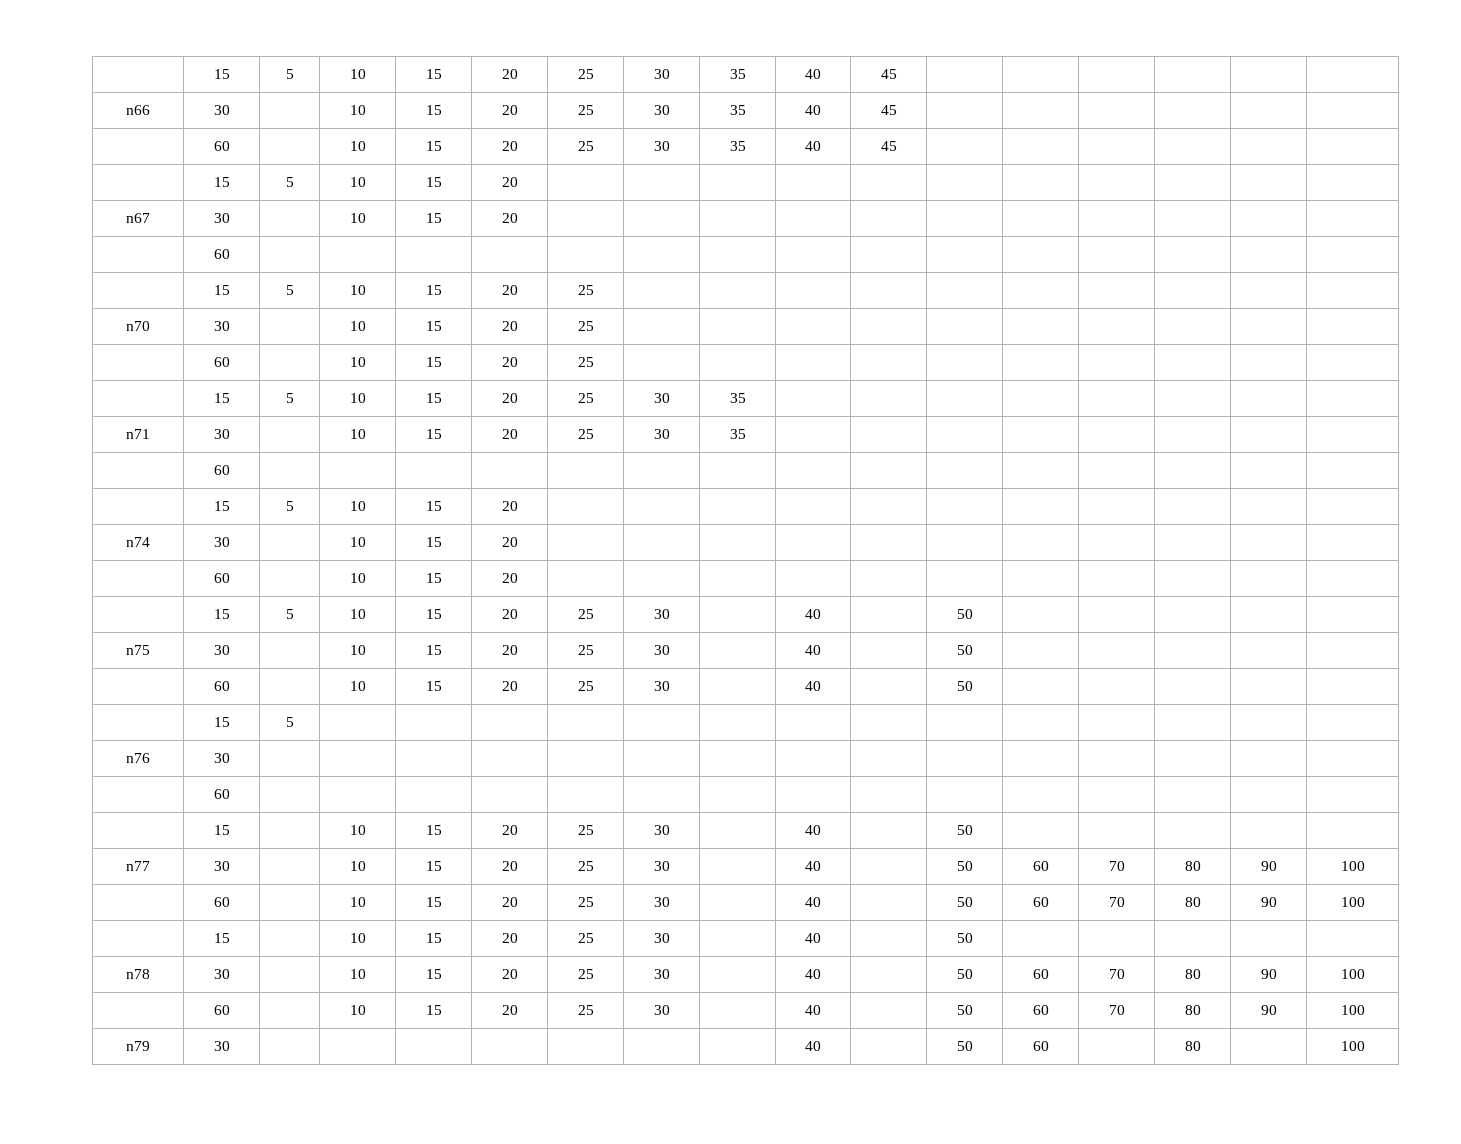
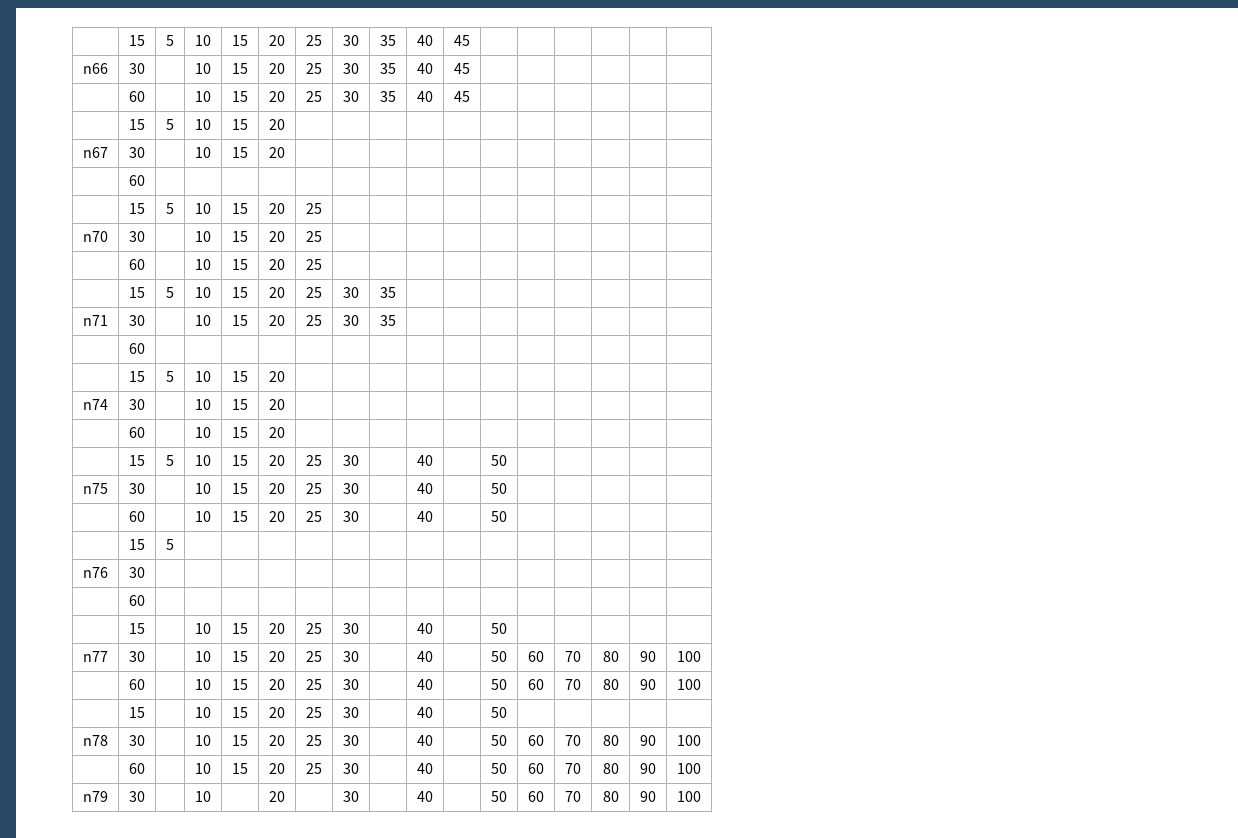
[805,1041,821,1051] [956,1041,973,1051] [1032,1041,1049,1051] [1184,1041,1201,1051] | | | | | | 40 | | 50 | 60 | | 80 | -> [195,791,211,802] [269,791,285,802] [343,791,359,802] [417,791,433,802] [491,791,507,802] [528,791,544,802] [565,791,581,802] [602,791,619,802] [640,791,656,802] 10 | | 20 | | 30 | | 40 | | 50 | 60 | 70 | 80 | 90

